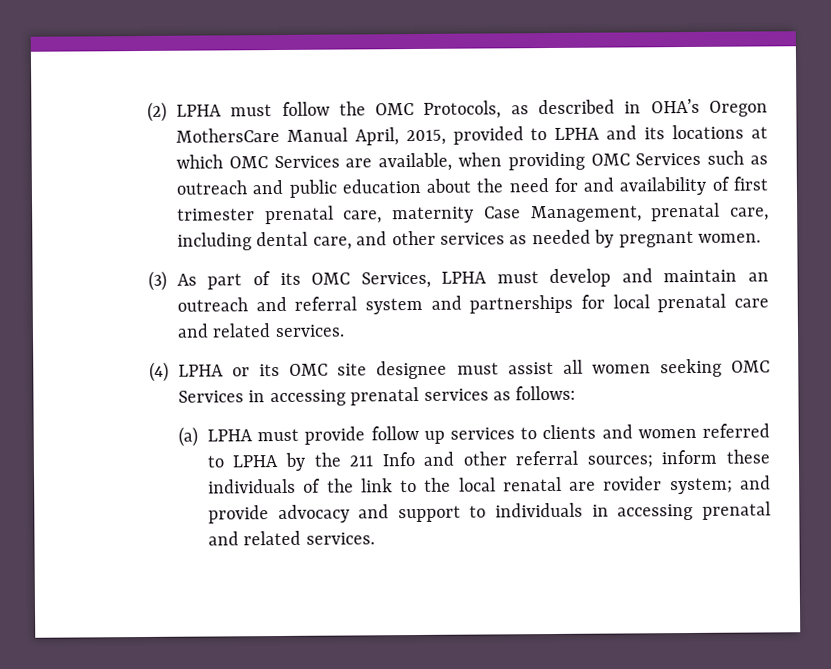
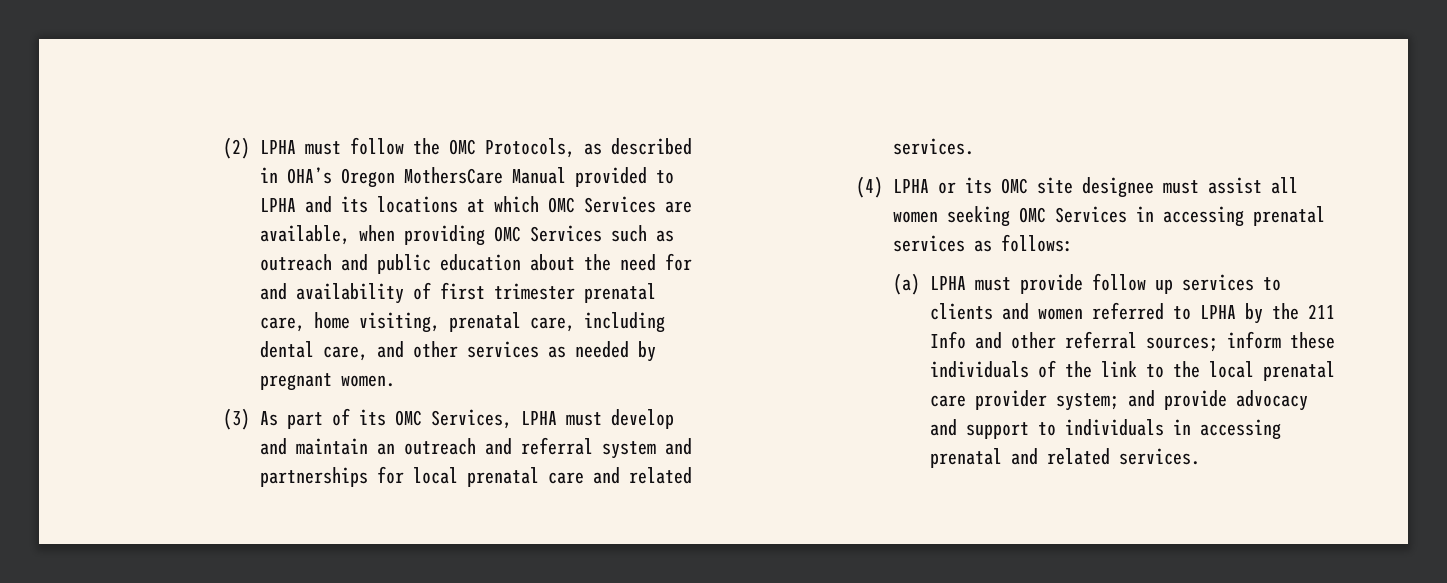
[354,127,446,146] April, 2015, -> (566, 175) none
[392,205,642,224] maternity Case Management, -> [313,312,440,333] home visiting,
[502,476,663,492] renatal are rovider -> [1262,361,1335,381] [929,390,1047,410] prenatal care provider

